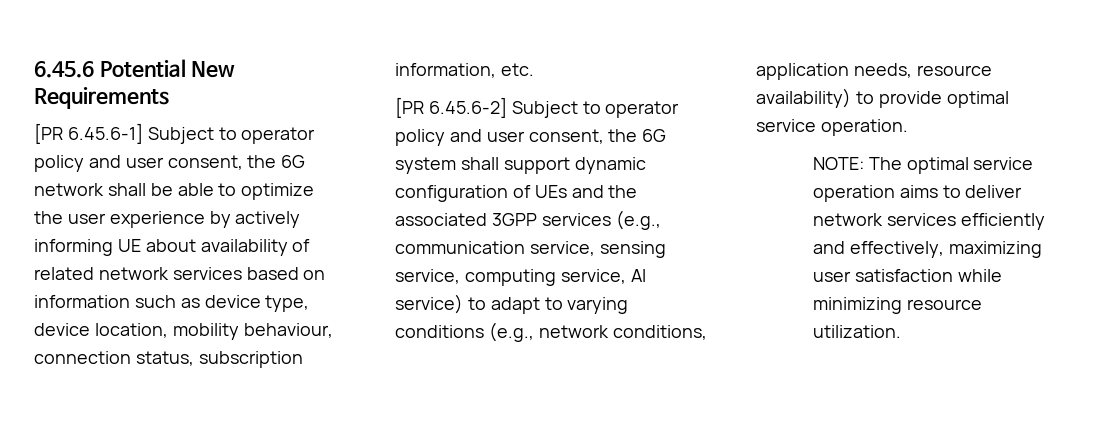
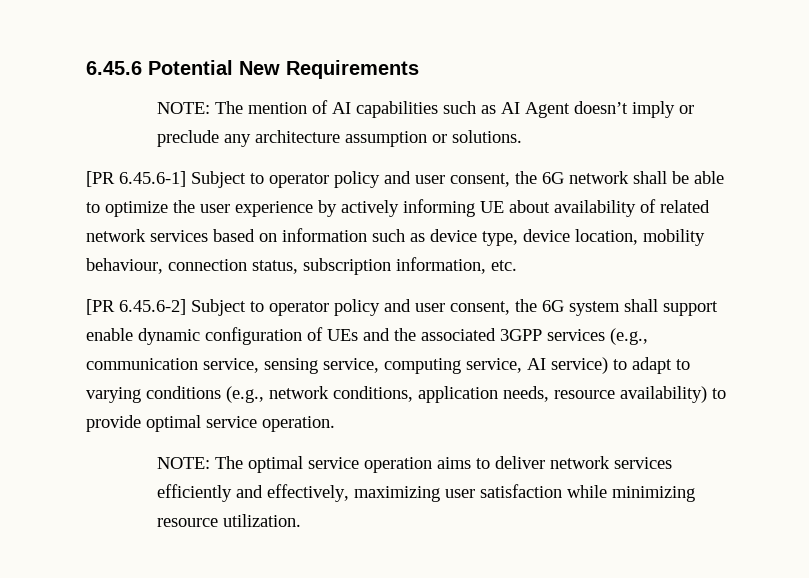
(169, 98) none -> [156,100,694,118] [156,130,522,147] // NOTE: The mention of AI capabilities such as AI Agent doesn’t imply or preclude any architecture assumption or solutions.
(570, 165) none -> [86,328,133,341] enable

